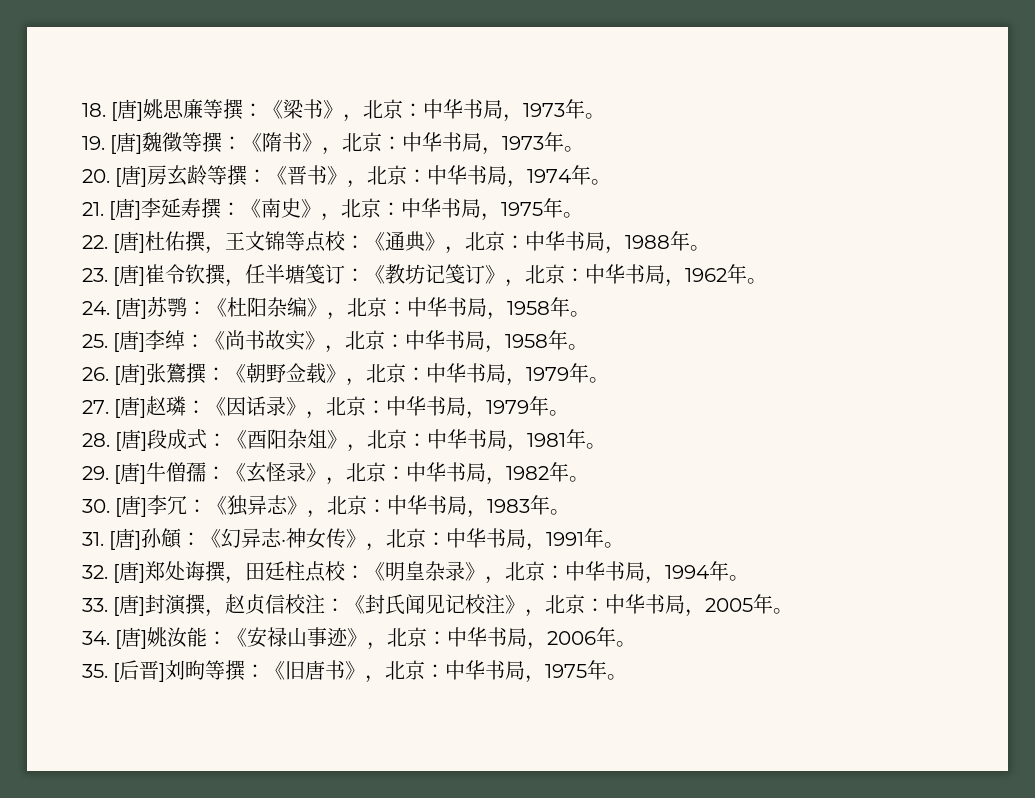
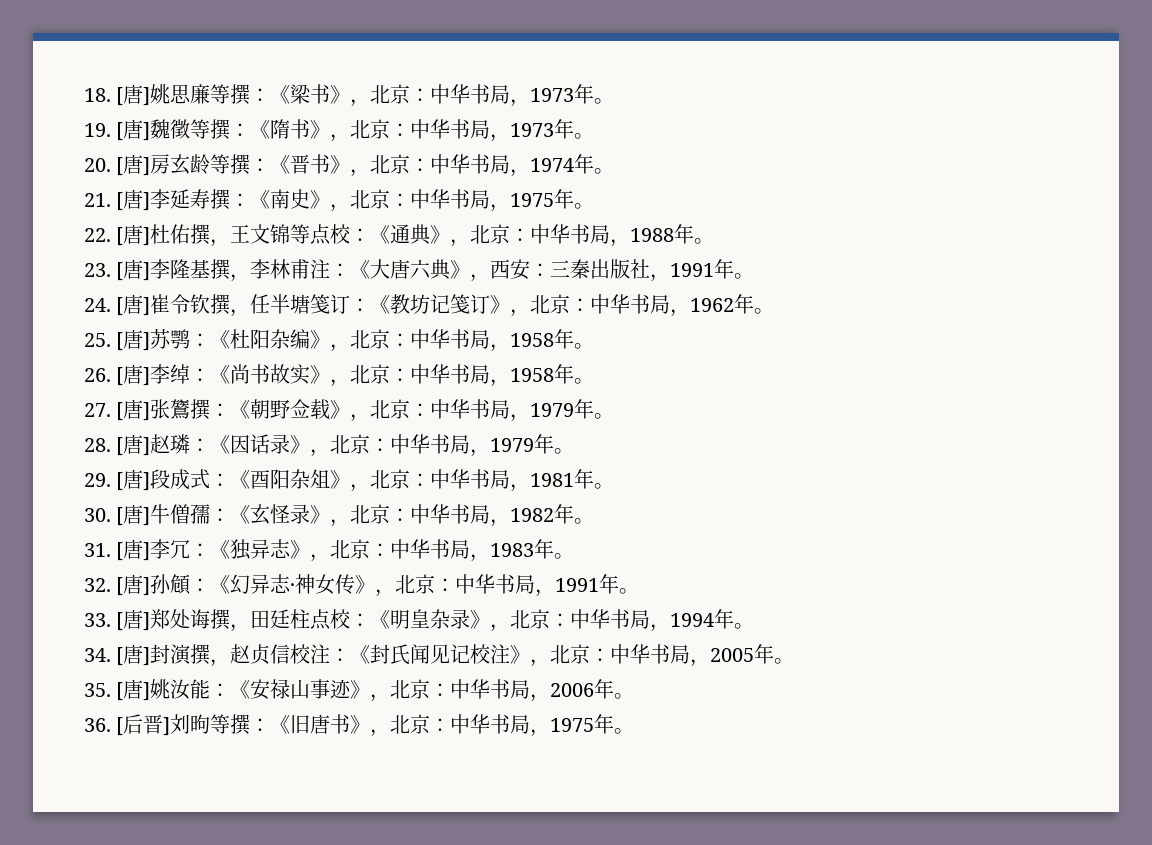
(146, 276) none -> [150,259,755,282] [84,294,151,316] 李隆基撰，李林甫注：《大唐六典》，西安：三秦出版社，1991年。 // 24. [唐]
[82,301,110,315] 24. -> [84,333,111,347] 25.
[82,334,108,348] 25. -> [84,368,111,382] 26.
[82,367,109,381] 26. -> [84,403,111,417] 27.
[82,400,109,414] 27. -> [84,438,111,452] 28.
[82,433,110,447] 28. -> [84,473,111,487] 29.
[82,466,109,480] 29. -> [84,508,111,522] 30.
[82,499,110,513] 30. -> [84,543,111,557] 31.
[82,532,104,546] 31. -> [84,578,111,592] 32.
[82,565,108,579] 32. -> [84,613,111,627] 33.
[82,598,108,612] 33. -> [84,648,111,662] 34.
[82,631,110,645] 34. -> [84,683,111,697] 35.
[82,664,108,678] 35. -> [84,718,111,732] 36.

